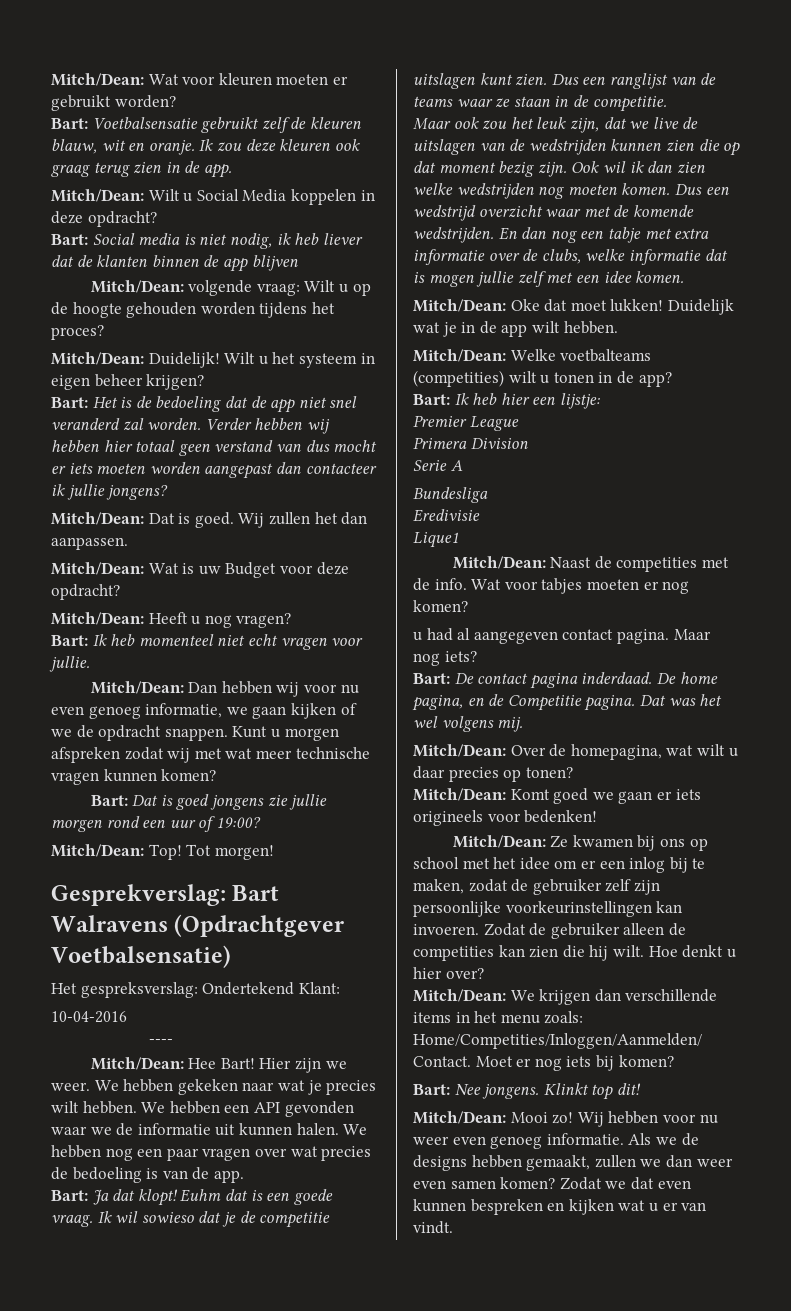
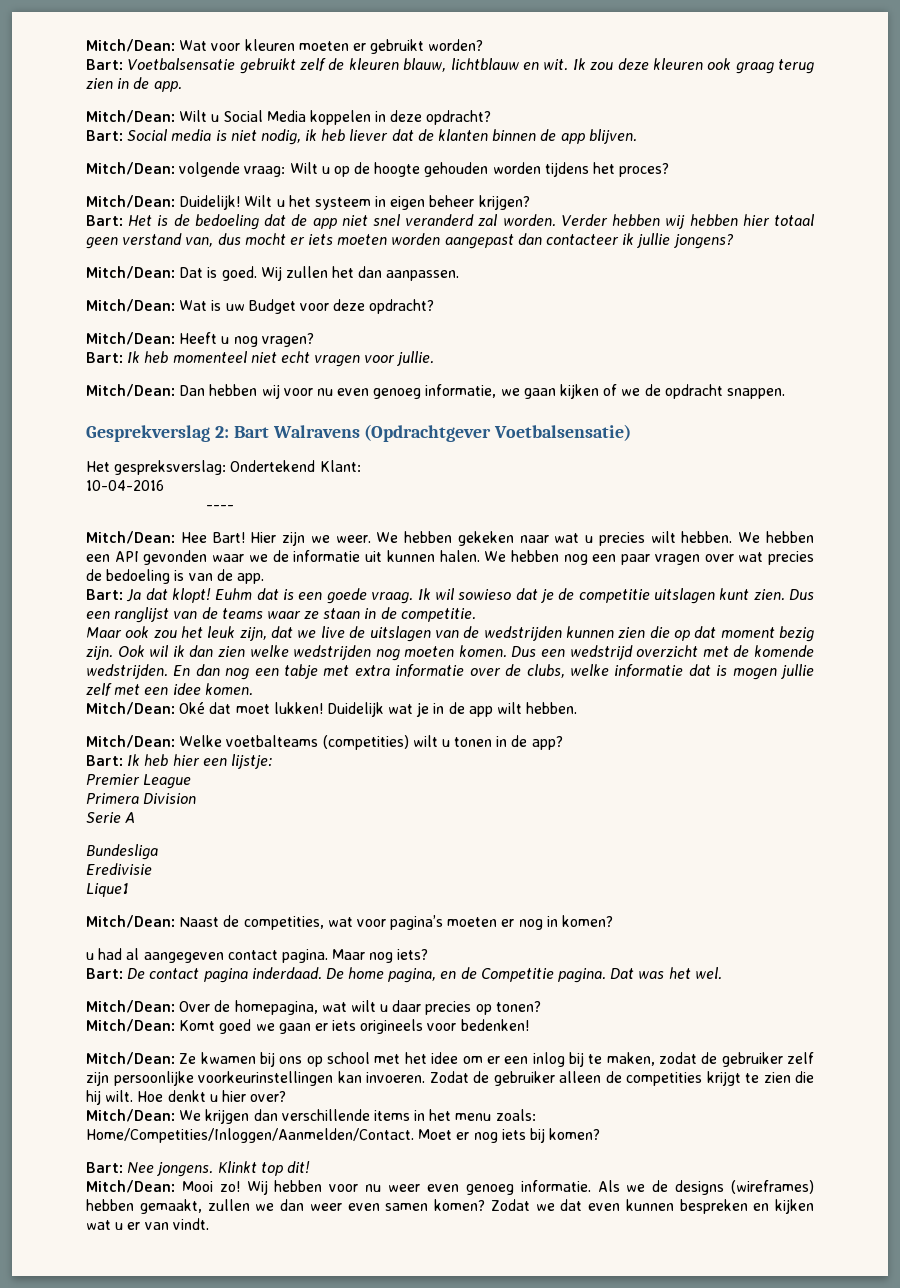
[101,140,195,155] wit en oranje. -> [450,58,569,71] lichtblauw en wit.
[251,255,298,271] blijven -> [588,129,637,144] blijven.
[275,444,301,452] van -> [185,237,214,247] van,
[232,726,339,741] [51,747,370,763] [51,769,217,785] [90,794,328,810] [51,816,261,832] [51,844,274,860] [51,884,226,906] Kunt u morgen afspreken zodat wij met wat meer technische vragen kunnen komen? // Bart: Dat is goed jongens zie jullie morgen rond een uur of 19:00? // Mitch/Dean: Top! Tot morgen! // Gesprekverslag: -> [86,425,229,442] // Gesprekverslag 2:
[307,1080,322,1095] je -> [585,535,594,543] u
[545,209,582,217] waar -> (699, 651) none
[510,299,540,311] Oke -> [179,702,206,714] Oké
[616,557,730,572] [413,578,583,594] competities met de info. Wat voor tabjes -> [243,915,444,930] competities, wat voor pagina’s
(690, 587) none -> [546,916,558,927] in
[413,716,524,732] wel volgens mij. -> [694,967,722,980] wel.
[498,945,525,957] kan -> [706,1071,759,1086] krijgt te
(467, 1163) none -> [731,1180,815,1194] (wireframes)

